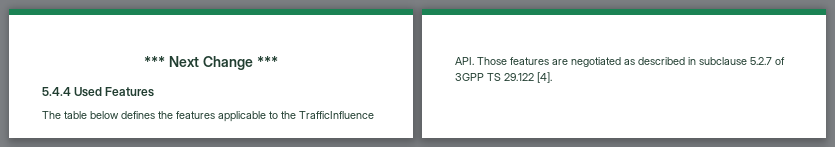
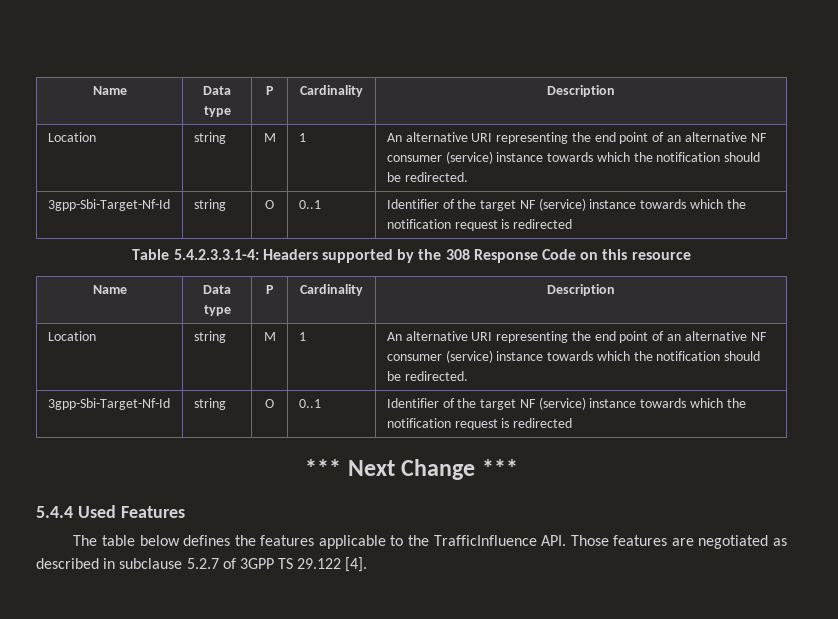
(144, 61) none -> [92,86,127,95] [203,86,231,95] [203,106,231,117] [266,86,274,95] [300,85,363,97] [547,85,615,97] [47,132,96,142] [193,132,226,144] [263,133,276,142] [298,133,306,142] [386,132,767,144] [386,151,761,164] [386,172,468,182] [47,199,170,211] [193,199,226,211] [265,200,274,209] [298,200,321,209] [386,198,746,211] [386,219,573,231] [132,249,691,263] [92,285,127,294] [203,285,231,294] [203,305,231,316] [266,285,274,294] [300,284,363,296] [547,284,615,296] [47,331,96,341] [193,331,226,343] [263,332,276,341] [298,332,306,341] [386,331,767,343] [386,350,761,363] [386,371,468,381] [47,398,170,410] [193,398,226,410] [265,399,274,408] [298,399,321,408] [386,397,746,410] [386,418,573,430] Name | Data type | P | Cardinality | Description // Location | string | M | 1 | An alternative URI representing the end point of an alternative NF consumer (service) instance towards which the notification should be redirected. // 3gpp-Sbi-Target-Nf-Id | string | O | 0..1 | Identifier of the target NF (service) instance towards which the notification request is redirected // Table 5.4.2.3.3.1-4: Headers supported by the 308 Response Code on this resource // Name | Data type | P | Cardinality | Description // Location | string | M | 1 | An alternative URI representing the end point of an alternative NF consumer (service) instance towards which the notification should be redirected. // 3gpp-Sbi-Target-Nf-Id | string | O | 0..1 | Identifier of the target NF (service) instance towards which the notification request is redirected //

